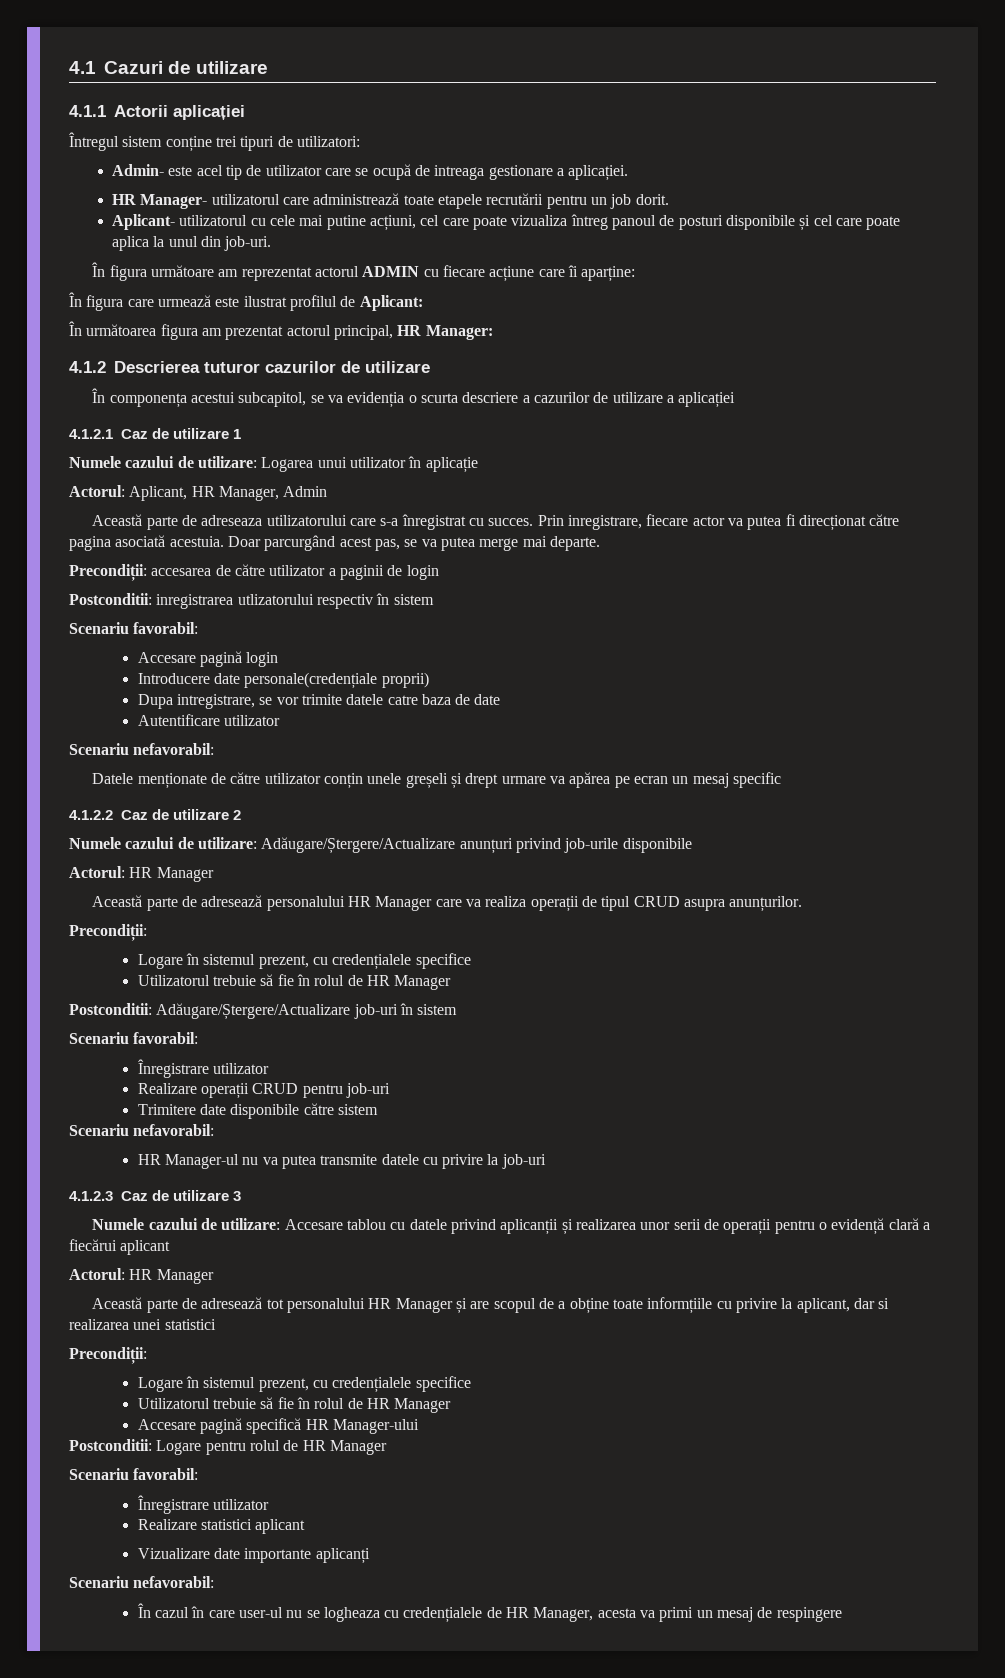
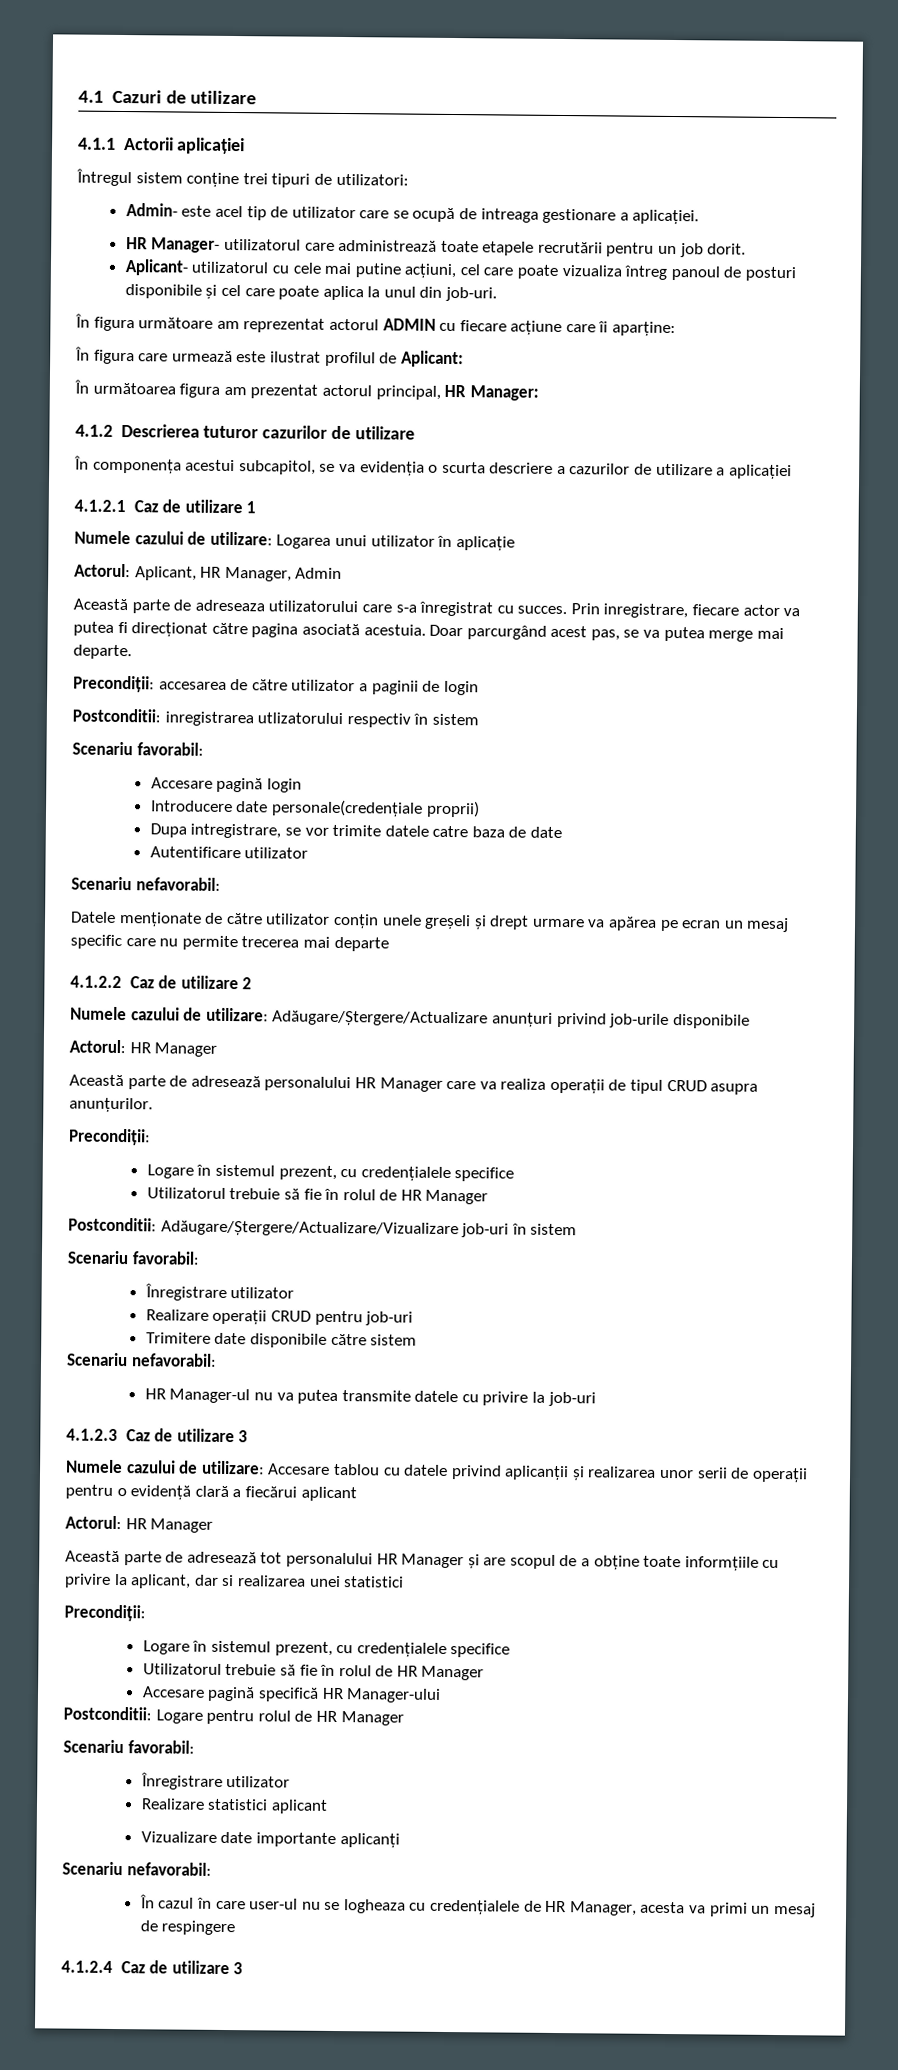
(781, 780) none -> [125,935,389,952] care nu permite trecerea mai departe
[156,1003,351,1020] Adăugare/Ștergere/Actualizare -> [160,1220,459,1238] Adăugare/Ștergere/Actualizare/Vizualizare
(842, 1614) none -> [61,1960,244,1975] // 4.1.2.4 Caz de utilizare 3

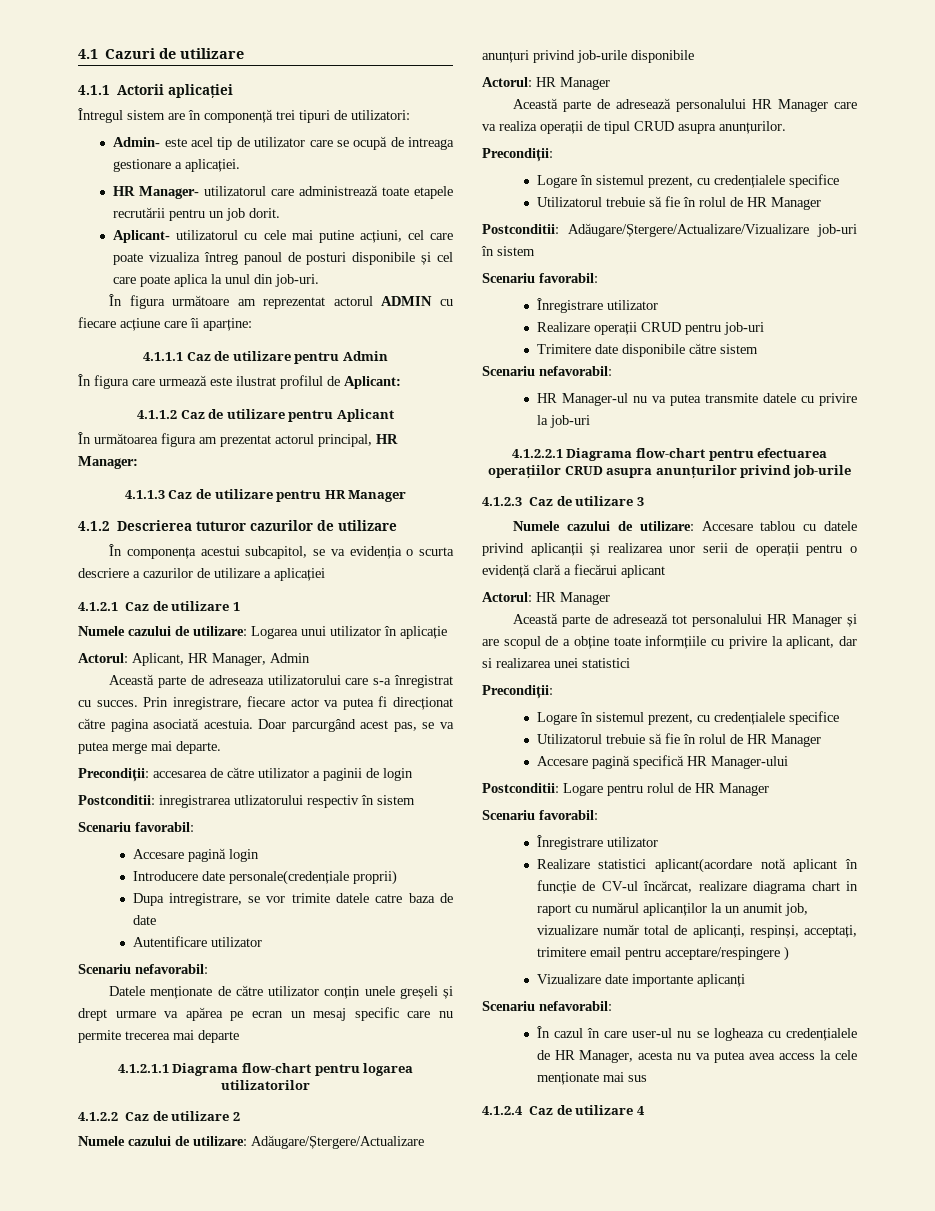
[186,172,240,188] conține -> [168,109,273,123] are în componență
(677, 329) none -> [143,351,388,364] // 4.1.1.1 Caz de utilizare pentru Admin
(464, 359) none -> [137,409,394,422] // 4.1.1.2 Caz de utilizare pentru Aplicant
(539, 393) none -> [124,489,407,502] // 4.1.1.3 Caz de utilizare pentru HR Manager
(389, 944) none -> [117,1063,414,1076] [221,1080,310,1090] // 4.1.2.1.1 Diagrama flow-chart pentru logarea utilizatorilor
(596, 1399) none -> [511,448,828,461] [488,465,851,478] // 4.1.2.2.1 Diagrama flow-chart pentru efectuarea operațiilor CRUD asupra anunțurilor privind job-urile
[270,1799,328,1814] aplicant -> [654,858,858,873] [536,880,858,894] [536,902,808,916] [536,924,857,938] [536,946,789,961] aplicant(acordare notă aplicant în funcție de CV-ul încărcat, realizare diagrama chart in raport cu numărul aplicanților la un anumit job, vizualizare număr total de aplicanți, respinși, acceptați, trimitere email pentru acceptare/respingere )
[689,1902,816,1918] [139,1920,236,1936] va primi un mesaj de respingere -> [677,1050,857,1063] [536,1072,647,1085] nu va putea avea access la cele menționate mai sus
[233,1962,244,1975] 3 -> [636,1106,645,1115] 4

